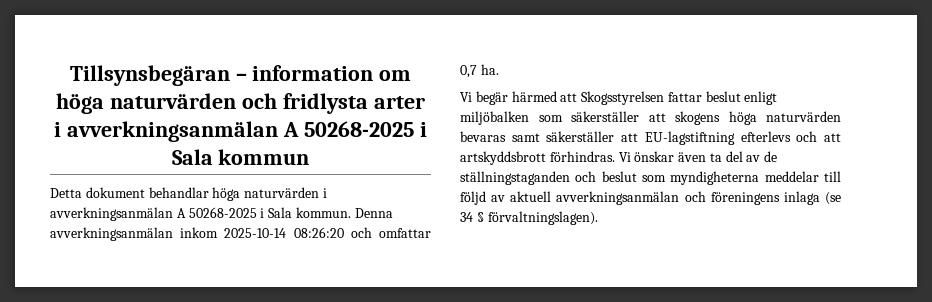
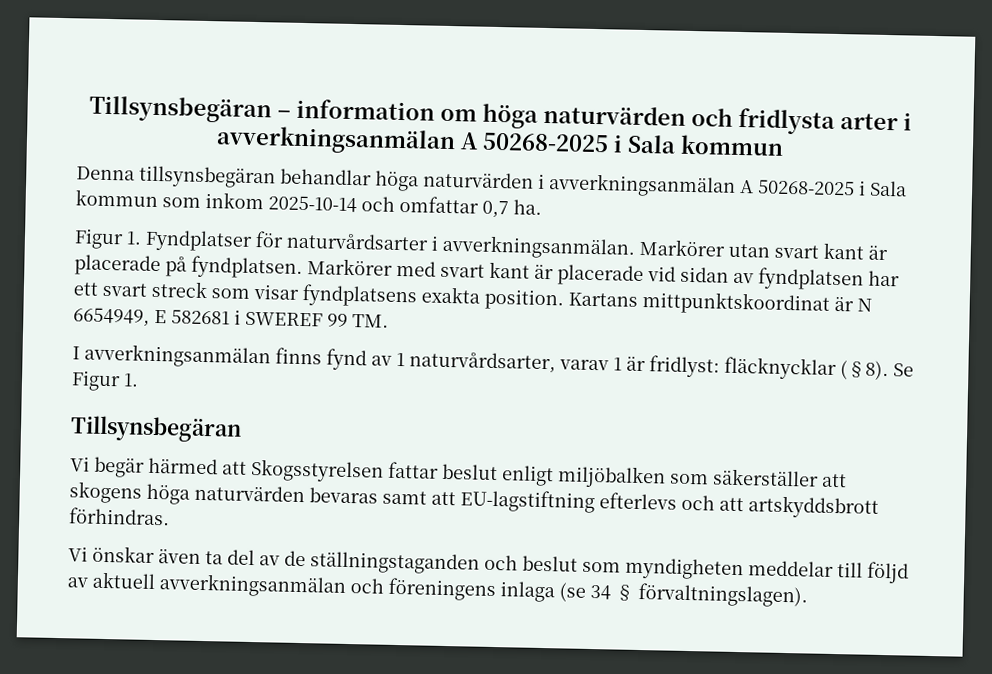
[50,187,145,198] Detta dokument -> [76,165,276,189] Denna tillsynsbegäran
[295,207,393,218] [50,227,173,241] kommun. Denna avverkningsanmälan -> [75,189,201,208] kommun som
[293,227,344,238] 08:26:20 -> (357, 204) none
(499, 69) none -> [74,228,888,261] [74,254,900,291] [73,280,872,316] [73,307,389,328] [72,343,914,381] [71,370,139,392] [70,415,242,443] // Figur 1. Fyndplatser för naturvårdsarter i avverkningsanmälan. Markörer utan svart kant är placerade på fyndplatsen. Markörer med svart kant är placerade vid sidan av fyndplatsen har ett svart streck som visar fyndplatsens exakta position. Kartans mittpunktskoordinat är N 6654949, E 582681 i SWEREF 99 TM. // I avverkningsanmälan finns fynd av 1 naturvårdsarter, varav 1 är fridlyst: fläcknycklar (§8). Se Figur 1. // Tillsynsbegäran
[546,131,615,142] säkerställer -> (427, 497) none
(615, 156) none -> (170, 516) //
[670,171,760,185] myndigheterna -> [625,557,744,581] myndigheten

